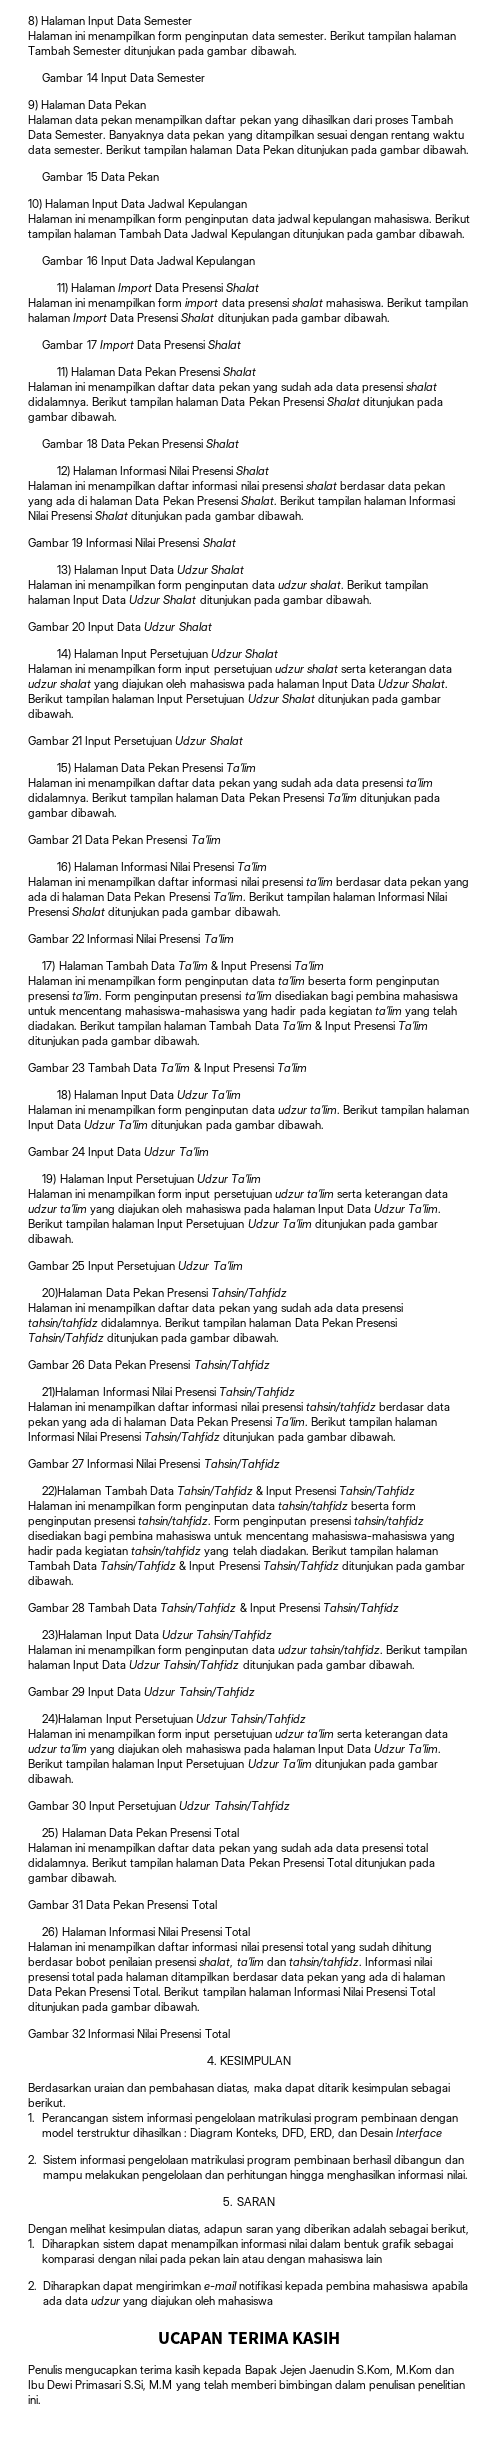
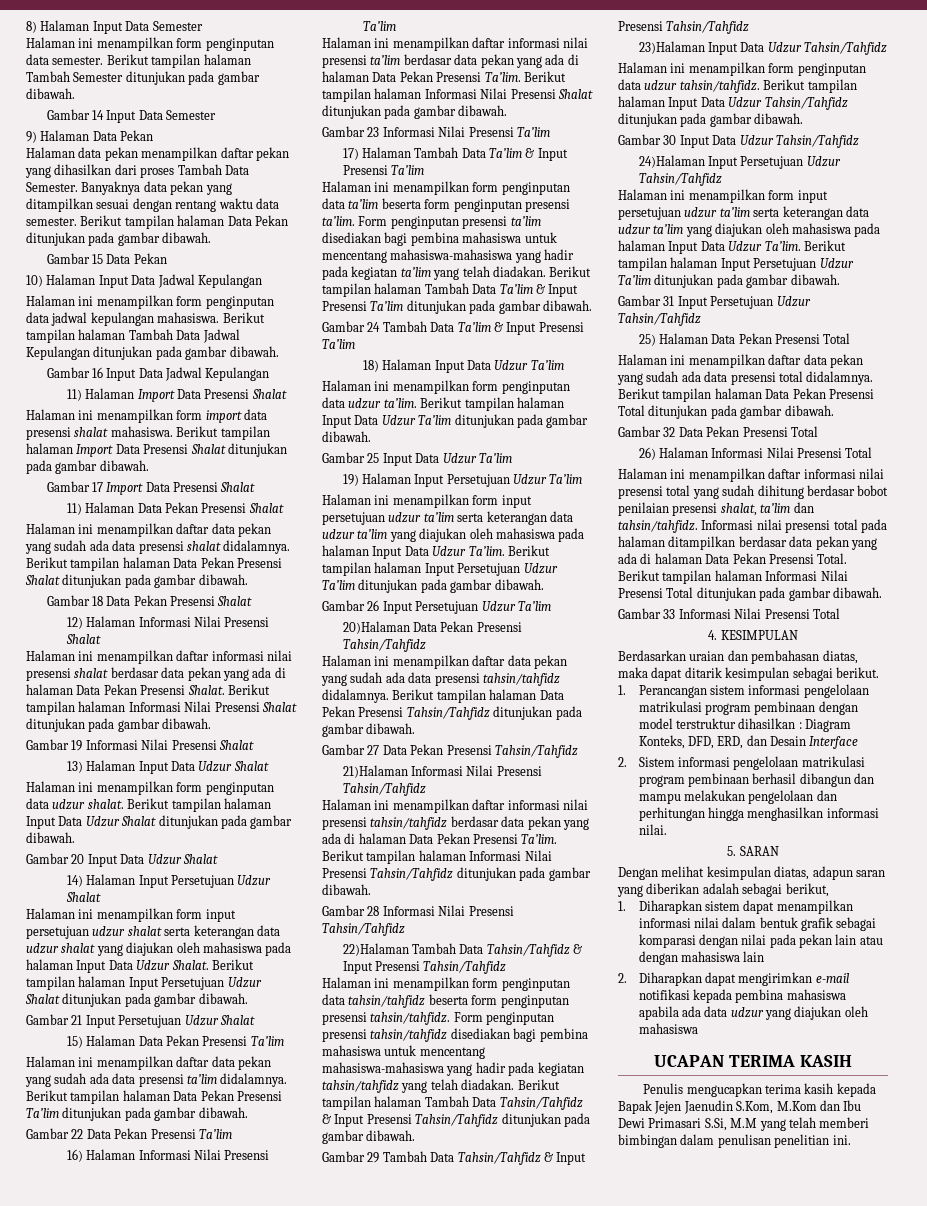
[72,835,83,844] 21 -> [71,1129,84,1139] 22
[72,934,85,943] 22 -> [367,127,380,137] 23
[72,1063,86,1072] 23 -> [367,322,381,332] 24
[72,1147,86,1156] 24 -> [367,453,380,463] 25
[72,1261,86,1270] 25 -> [367,600,380,611] 26
[72,1360,86,1369] 26 -> [367,745,380,755] 27
[72,1459,85,1468] 27 -> [367,906,380,916] 28
[72,1603,86,1612] 28 -> [367,1152,380,1163] 29
[72,1687,86,1696] 29 -> [663,135,677,145] 30
[72,1801,87,1810] 30 -> [663,296,675,306] 31
[72,1900,84,1909] 31 -> [663,427,676,437] 32
[72,2029,86,2038] 32 -> [663,609,676,619] 33

